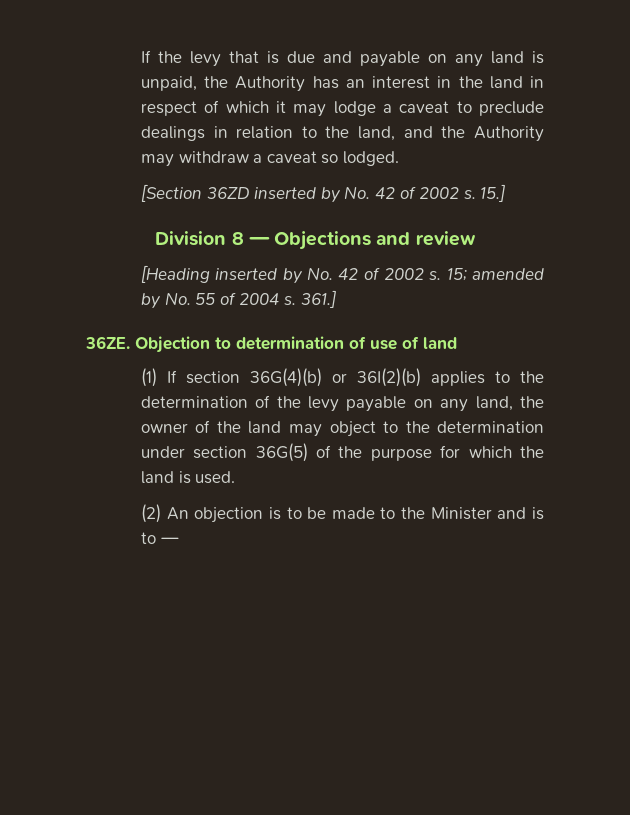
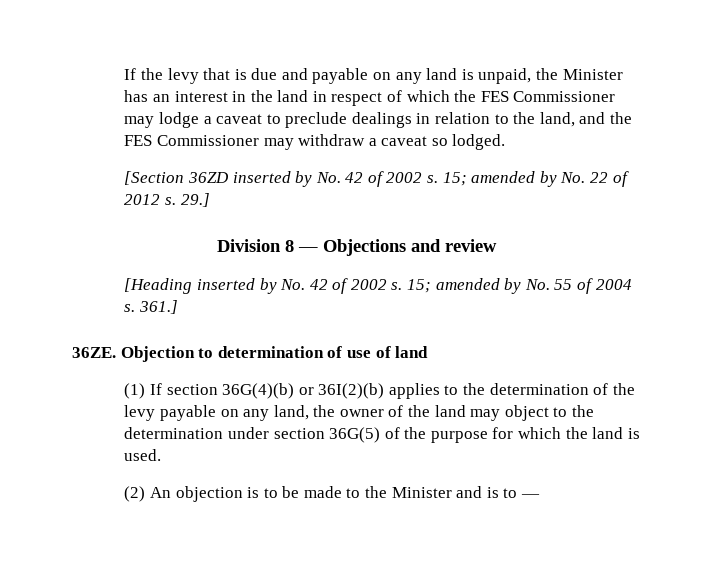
[235,76,306,92] Authority -> [562,69,623,80] Minister
[275,101,286,113] it -> [454,90,616,102] the FES Commissioner
[473,126,544,142] Authority -> [124,135,259,146] FES Commissioner
[480,184,506,202] 15.] -> [442,171,629,187] [124,193,210,207] 15; amended by No. 22 of 2012 s. 29.]

